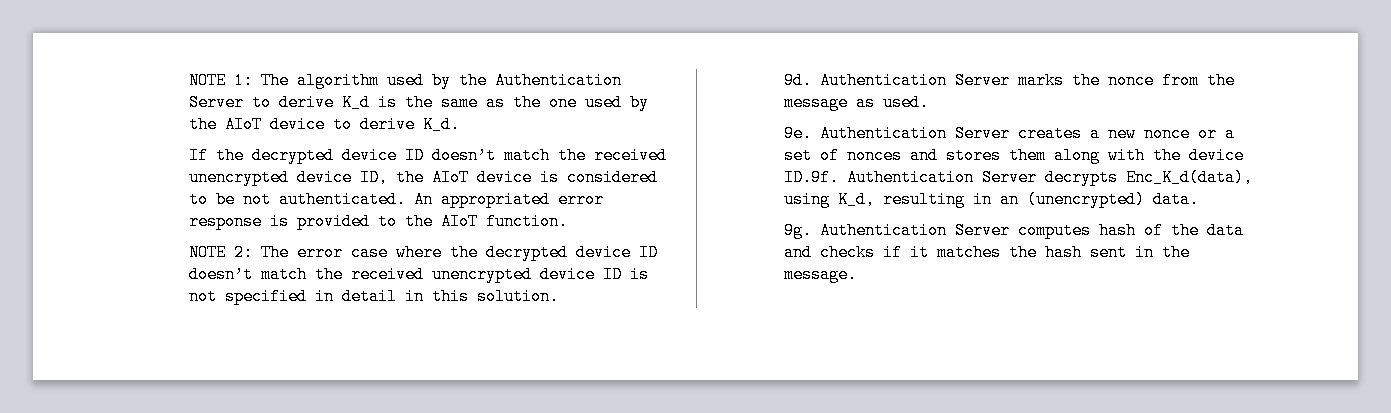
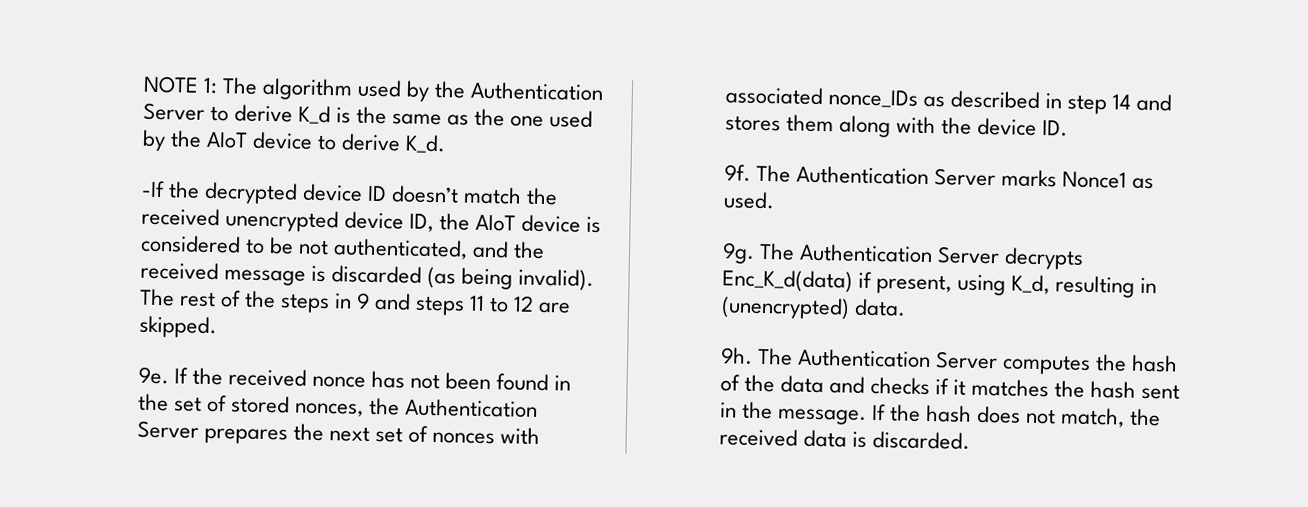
[188,147,208,164] If -> [140,180,165,198] -If
[278,191,604,208] [188,213,568,230] [188,244,658,261] [188,266,649,283] [188,288,559,305] [783,72,1235,89] [783,94,929,111] [783,125,1235,142] [783,147,902,164] authenticated. An appropriated error response is provided to the AIoT function. // NOTE 2: The error case where the decrypted device ID doesn’t match the received unencrypted device ID is not specified in detail in this solution. // 9d. Authentication Server marks the nonce from the message as used. // 9e. Authentication Server creates a new nonce or a set of nonces -> [332,238,545,260] [139,261,594,291] [138,288,572,316] [138,315,217,339] [137,366,572,392] [137,393,538,418] [136,420,541,445] [724,86,1131,115] authenticated, and the received message is discarded (as being invalid). The rest of the steps in 9 and steps 11 to 12 are skipped. // 9e. If the received nonce has not been found in the set of stored nonces, the Authentication Server prepares the next set of nonces with associated nonce_IDs as described in step 14
[783,169,1253,186] ID.9f. Authentication Server decrypts Enc_K_d(data), -> [1041,120,1068,137] [723,164,1154,190] [722,191,775,210] [721,242,1084,270] [721,269,952,295] ID. // 9f. The Authentication Server marks Nonce1 as used. // 9g. The Authentication Server decrypts Enc_K_d(data) if present,
[999,191,1019,208] an -> (1157, 285) none
[783,222,812,239] 9g. -> [720,347,793,366] 9h. The
(1091, 230) none -> [1094,354,1127,372] the
(857, 274) none -> [871,403,1162,428] [718,428,970,450] If the hash does not match, the received data is discarded.

